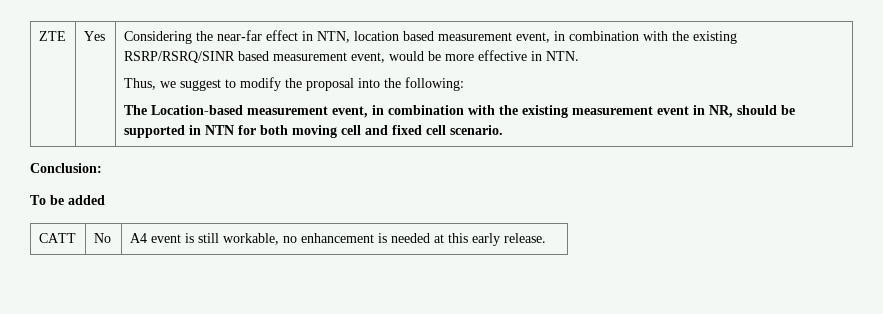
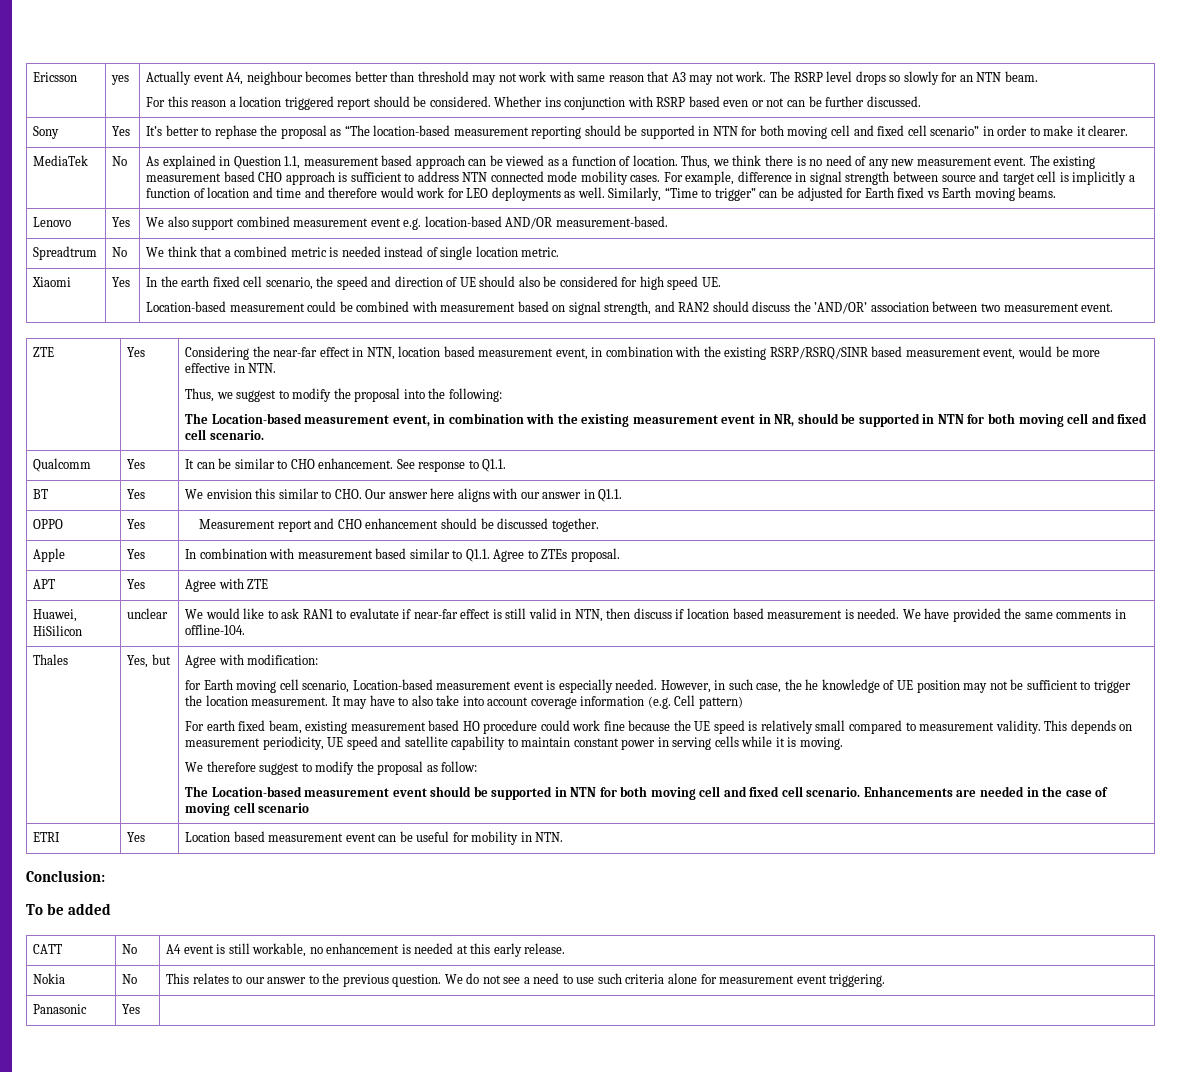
(38, 36) none -> [33,72,78,82] [111,75,130,85] [146,71,1038,85] [146,96,921,110] [33,126,60,139] [112,126,131,136] [146,125,1129,139] [33,155,89,166] [112,156,128,166] [146,155,1096,169] [146,171,1135,185] [146,187,1057,201] [33,217,72,227] [112,217,131,227] [146,216,668,230] [33,246,98,260] [112,247,128,257] [146,246,560,260] [32,277,72,287] [112,277,131,287] [146,276,721,290] [146,301,1114,315] Ericsson | yes | Actually event A4, neighbour becomes better than threshold may not work with same reason that A3 may not work. The RSRP level drops so slowly for an NTN beam. // For this reason a location triggered report should be considered. Whether ins conjunction with RSRP based even or not can be further discussed. // Sony | Yes | It’s better to rephase the proposal as “The location-based measurement reporting should be supported in NTN for both moving cell and fixed cell scenario” in order to make it clearer. // MediaTek | No | As explained in Question 1.1, measurement based approach can be viewed as a function of location. Thus, we think there is no need of any new measurement event. The existing measurement based CHO approach is sufficient to address NTN connected mode mobility cases. For example, difference in signal strength between source and target cell is implicitly a function of location and time and therefore would work for LEO deployments as well. Similarly, “Time to trigger” can be adjusted for Earth fixed vs Earth moving beams. // Lenovo | Yes | We also support combined measurement event e.g. location-based AND/OR measurement-based. // Spreadtrum | No | We think that a combined metric is needed instead of single location metric. // Xiaomi | Yes | In the earth fixed cell scenario, the speed and direction of UE should also be considered for high speed UE. // Location-based measurement could be combined with measurement based on signal strength, and RAN2 should discuss the ’AND/OR’ association between two measurement event. //
(503, 130) none -> [33,458,92,472] [127,459,146,469] [185,458,507,472] [33,489,49,499] [127,489,146,499] [185,488,623,502] [33,519,64,529] [127,519,146,529] [199,518,599,532] [33,548,66,562] [127,549,146,559] [185,548,620,562] [33,579,56,589] [127,579,146,589] [185,578,269,592] [33,609,78,622] [33,625,83,636] [127,608,169,619] [185,608,1126,622] [185,624,246,635] [33,654,69,665] [127,654,171,668] [185,654,319,668] [185,679,1131,693] [185,695,743,709] [185,720,1133,734] [185,736,843,750] [185,761,478,775] [185,786,1109,800] [185,802,310,816] [33,832,61,842] [127,832,146,842] [185,831,564,845] // Qualcomm | Yes | It can be similar to CHO enhancement. See response to Q1.1. // BT | Yes | We envision this similar to CHO. Our answer here aligns with our answer in Q1.1. // OPPO | Yes | Measurement report and CHO enhancement should be discussed together. // Apple | Yes | In combination with measurement based similar to Q1.1. Agree to ZTEs proposal. // APT | Yes | Agree with ZTE // Huawei, HiSilicon | unclear | We would like to ask RAN1 to evalutate if near-far effect is still valid in NTN, then discuss if location based measurement is needed. We have provided the same comments in offline-104. // Thales | Yes, but | Agree with modification: // for Earth moving cell scenario, Location-based measurement event is especially needed. However, in such case, the he knowledge of UE position may not be sufficient to trigger the location measurement. It may have to also take into account coverage information (e.g. Cell pattern) // For earth fixed beam, existing measurement based HO procedure could work fine because the UE speed is relatively small compared to measurement validity. This depends on measurement periodicity, UE speed and satellite capability to maintain constant power in serving cells while it is moving. // We therefore suggest to modify the proposal as follow: // The Location-based measurement event should be supported in NTN for both moving cell and fixed cell scenario. Enhancements are needed in the case of moving cell scenario // ETRI | Yes | Location based measurement event can be useful for mobility in NTN.
(546, 238) none -> [33,973,66,984] [122,974,138,984] [166,973,886,987] [33,1004,88,1014] [122,1004,141,1014] // Nokia | No | This relates to our answer to the previous question. We do not see a need to use such criteria alone for measurement event triggering. // Panasonic | Yes |

